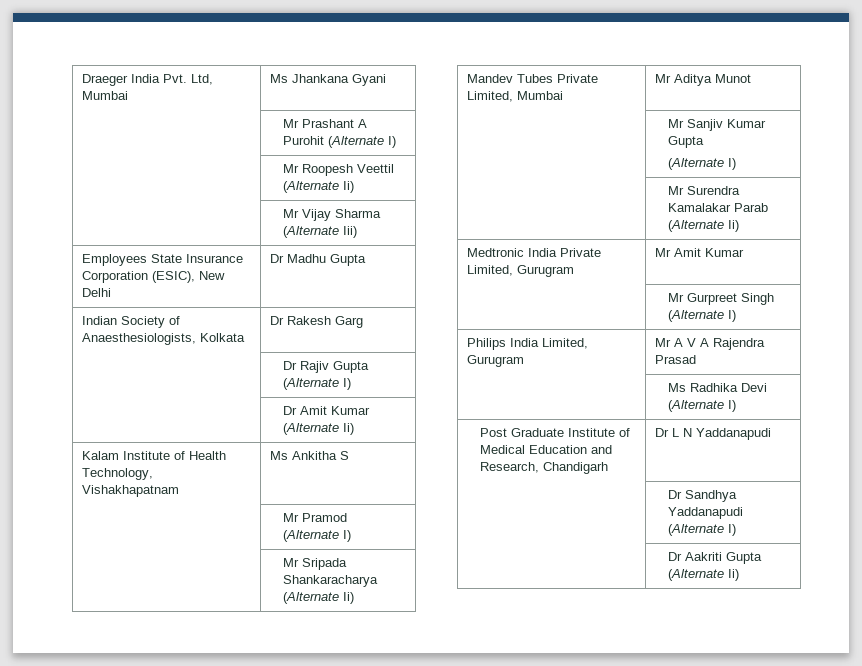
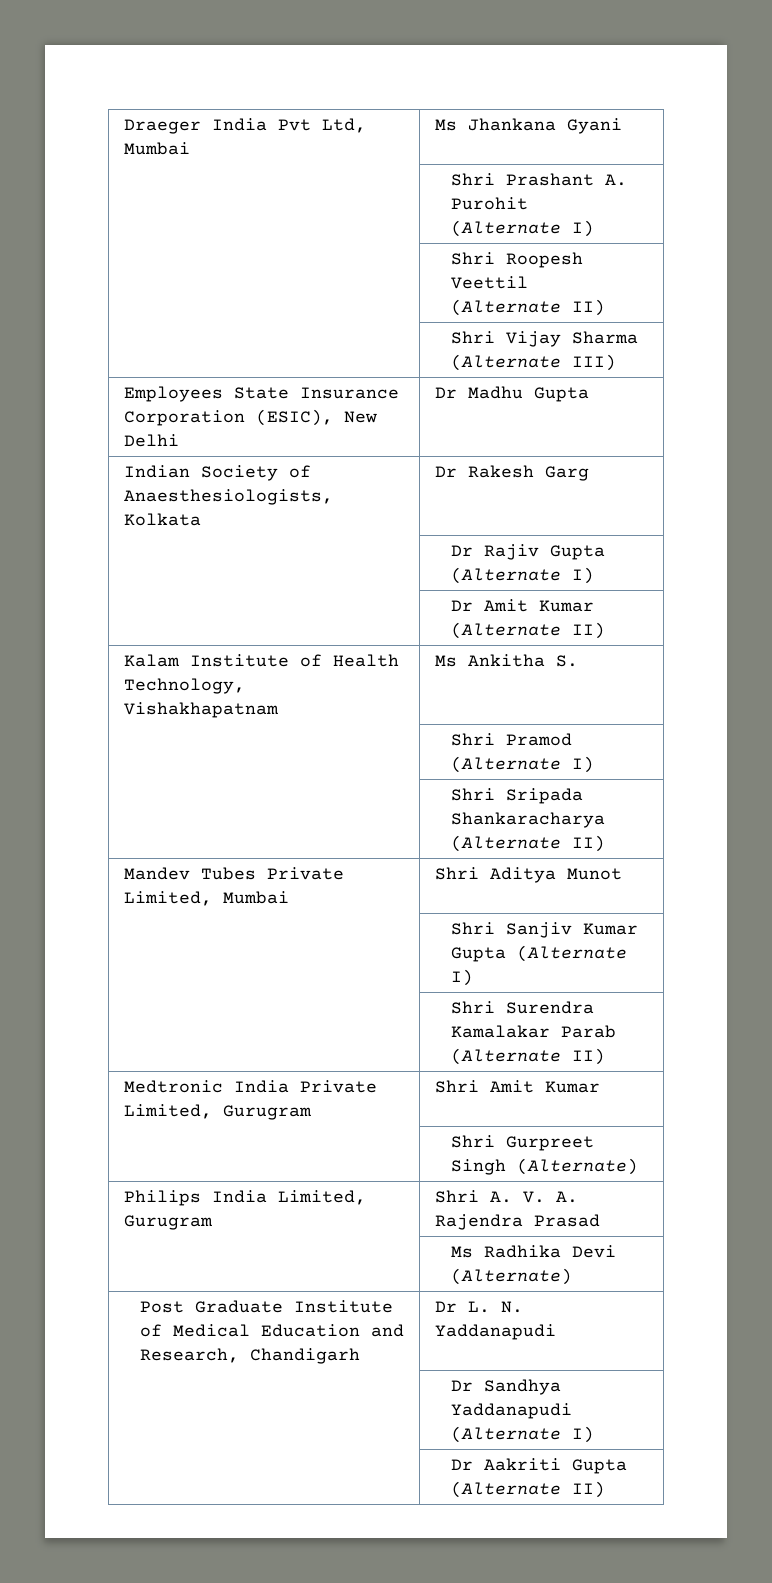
[162,74,187,83] Pvt. -> [277,119,311,131] Pvt
[282,119,367,128] Mr Prashant A -> [451,173,628,186] Shri Prashant A.
[282,164,299,173] Mr -> [451,252,496,265] Shri
[342,181,354,193] [282,209,299,218] Ii) // | Mr -> [572,299,606,316] [451,331,496,344] II) // | Shri
[342,226,357,238] Iii) -> [572,354,617,371] III)
[342,423,354,435] Ii) -> [572,622,606,639] II)
[339,451,349,460] [282,513,299,522] S // | Mr -> [555,655,578,667] [451,733,496,746] S. // | Shri
[282,558,299,567] Mr -> [451,788,496,801] Shri
[342,592,354,604] Ii) -> [572,835,606,852] II)
[654,74,671,83] Mr -> [434,867,479,880] Shri
[667,119,684,128] Mr -> [451,922,496,935] Shri
[667,158,736,170] [667,186,684,195] // (Alternate I) // | Mr -> [517,945,628,962] [451,969,474,986] [451,1001,496,1014] (Alternate I) // | Shri
[727,220,739,232] Ii) -> [572,1048,606,1065] II)
[654,248,671,257] Mr -> [434,1080,479,1093] Shri
[667,293,684,302] Mr -> [451,1135,496,1148] Shri
[667,310,736,322] (Alternate I) -> [517,1158,639,1175] (Alternate)
[654,338,709,347] Mr A V A -> [434,1190,578,1203] Shri A. V. A.
[667,400,736,412] (Alternate I) -> [451,1268,573,1285] (Alternate)
[671,428,692,437] L N -> [467,1301,523,1313] L. N.
[727,569,739,581] Ii) -> [572,1481,606,1498] II)

